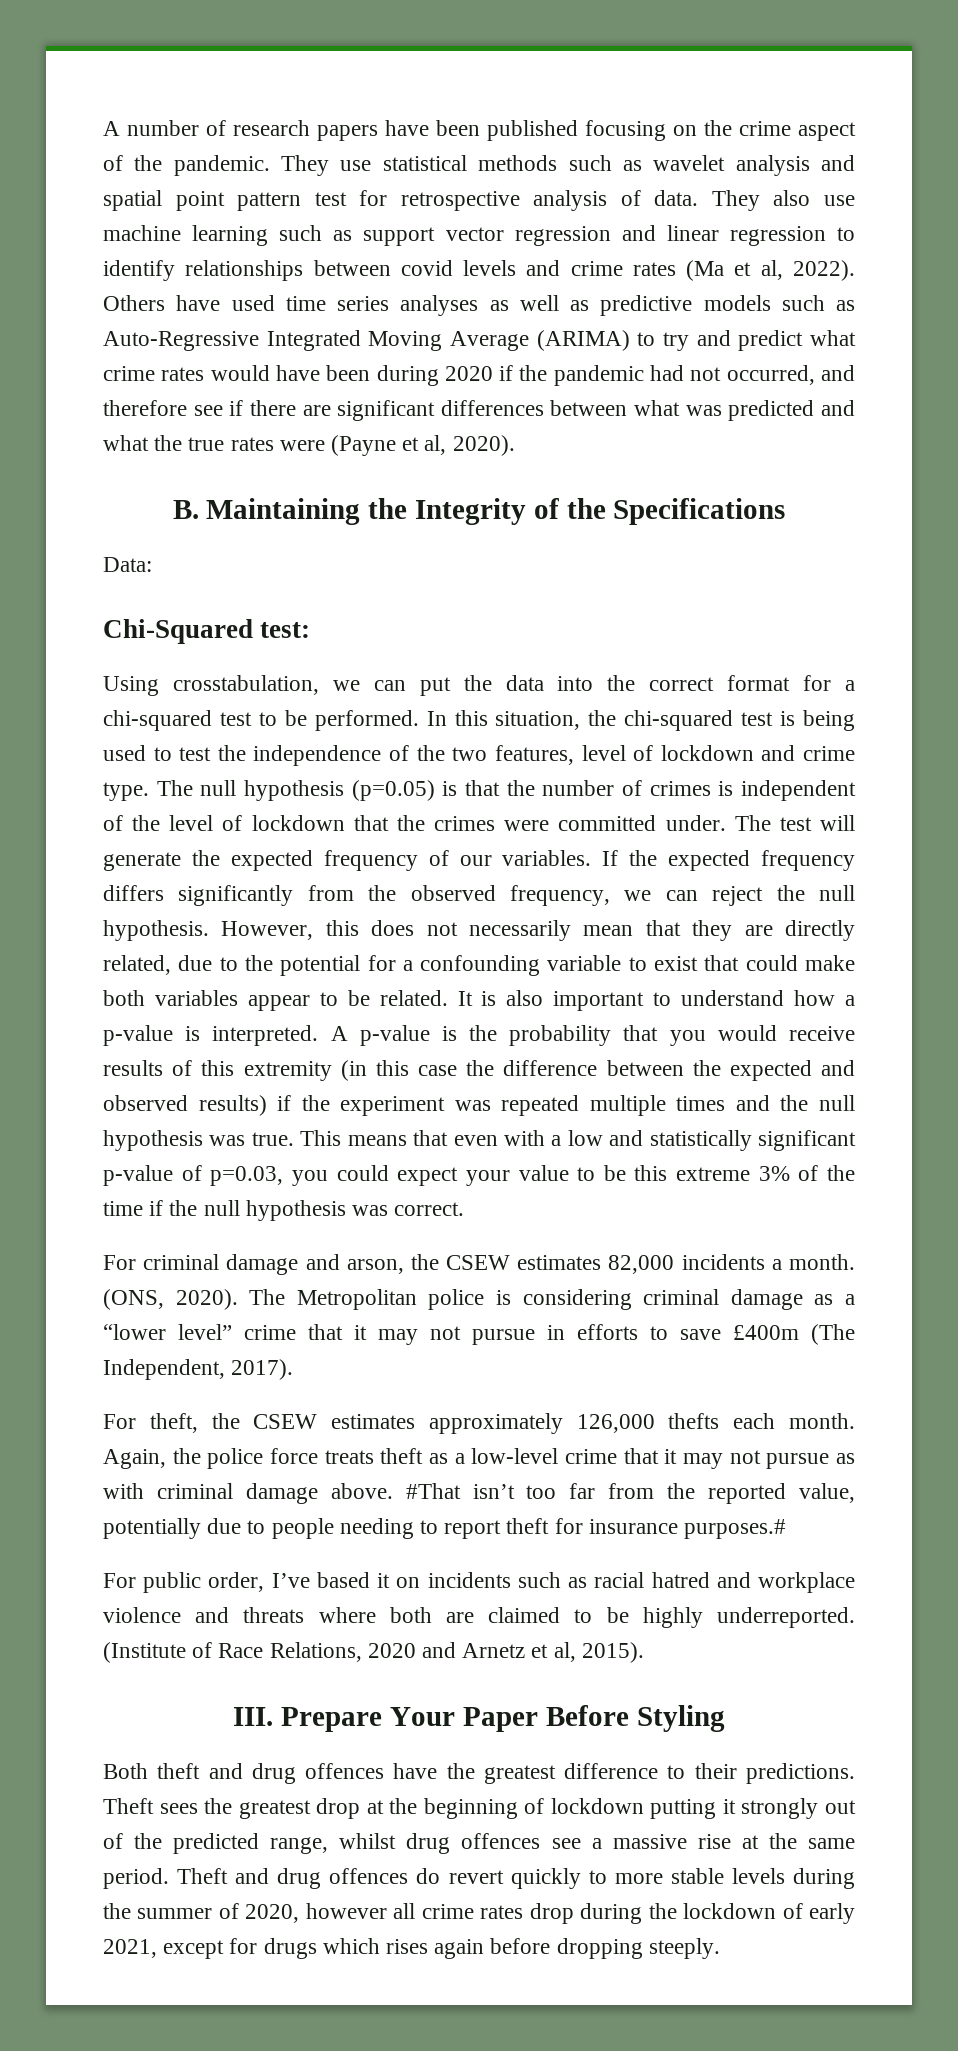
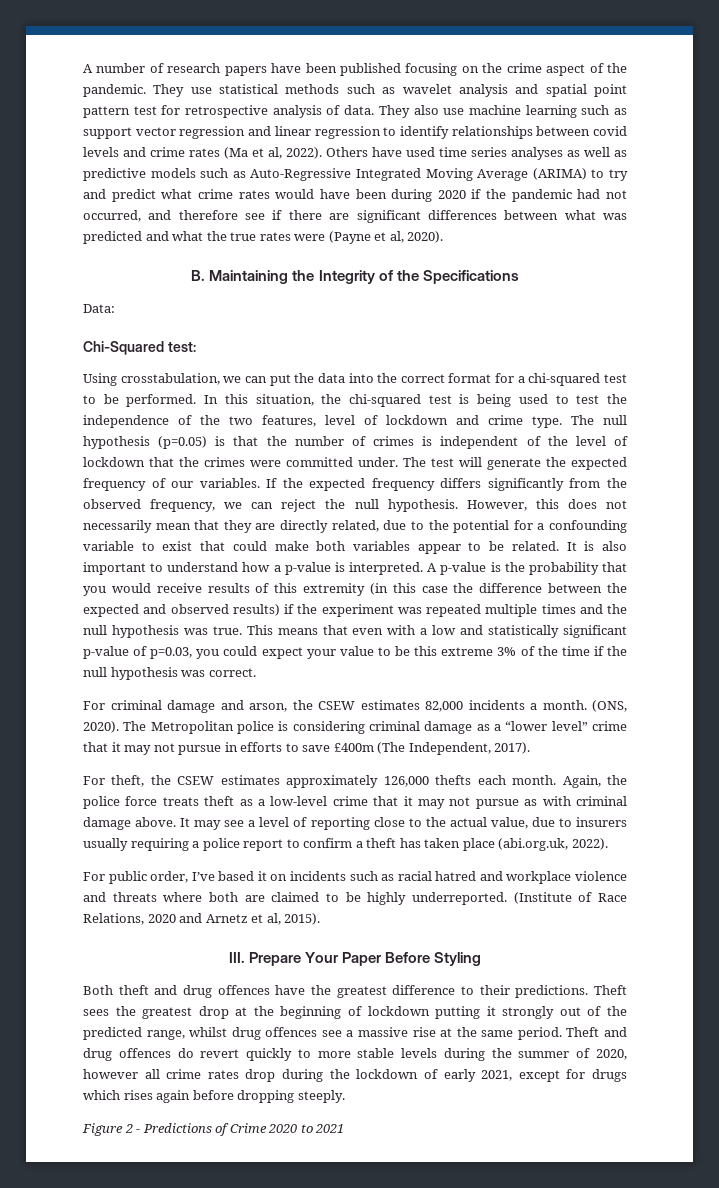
[405,1483,855,1504] [103,1518,787,1539] #That isn’t too far from the reported value, potentially due to people needing to report theft for insurance purposes.# -> [180,817,627,830] [83,838,608,851] It may see a level of reporting close to the actual value, due to insurers usually requiring a police report to confirm a theft has taken place (abi.org.uk, 2022).
(720, 1948) none -> [82,1123,345,1136] // Figure 2 - Predictions of Crime 2020 to 2021

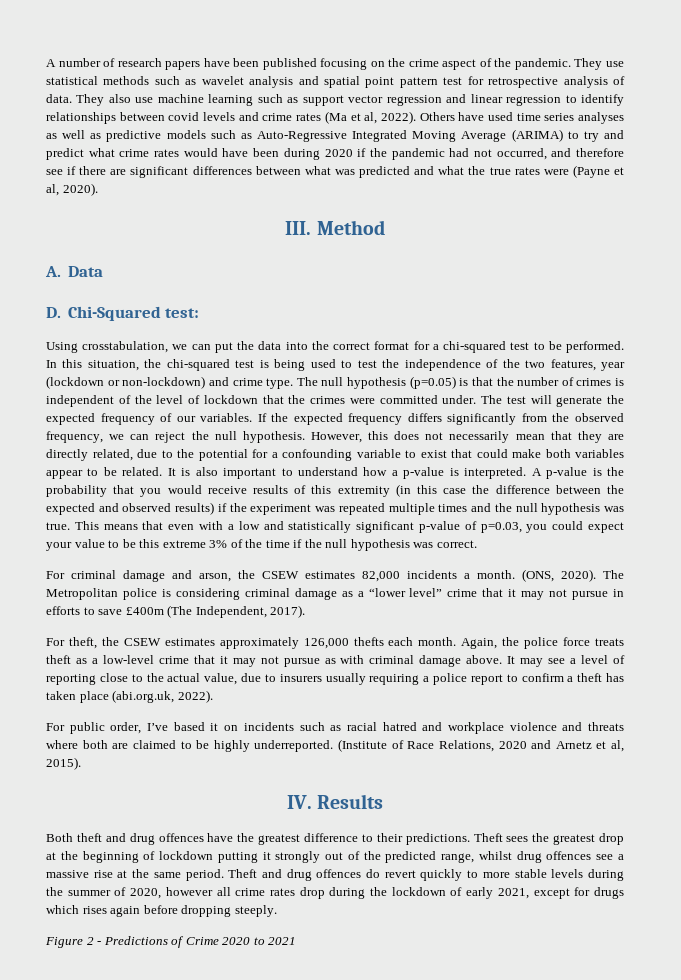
[191,270,519,284] [83,304,115,313] B. Maintaining the Integrity of the Specifications // Data: // -> [285,220,385,235] [45,266,103,277] [46,307,61,318] III. Method // A. Data // D.
[325,415,448,425] level of lockdown -> [600,362,625,371] [46,376,206,389] year (lockdown or non-lockdown)
[228,952,482,966] III. Prepare Your Paper Before Styling -> [286,794,384,809] IV. Results

